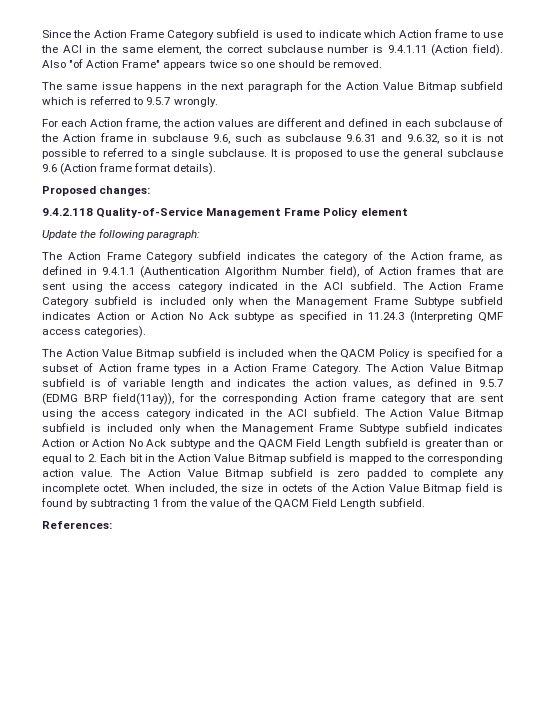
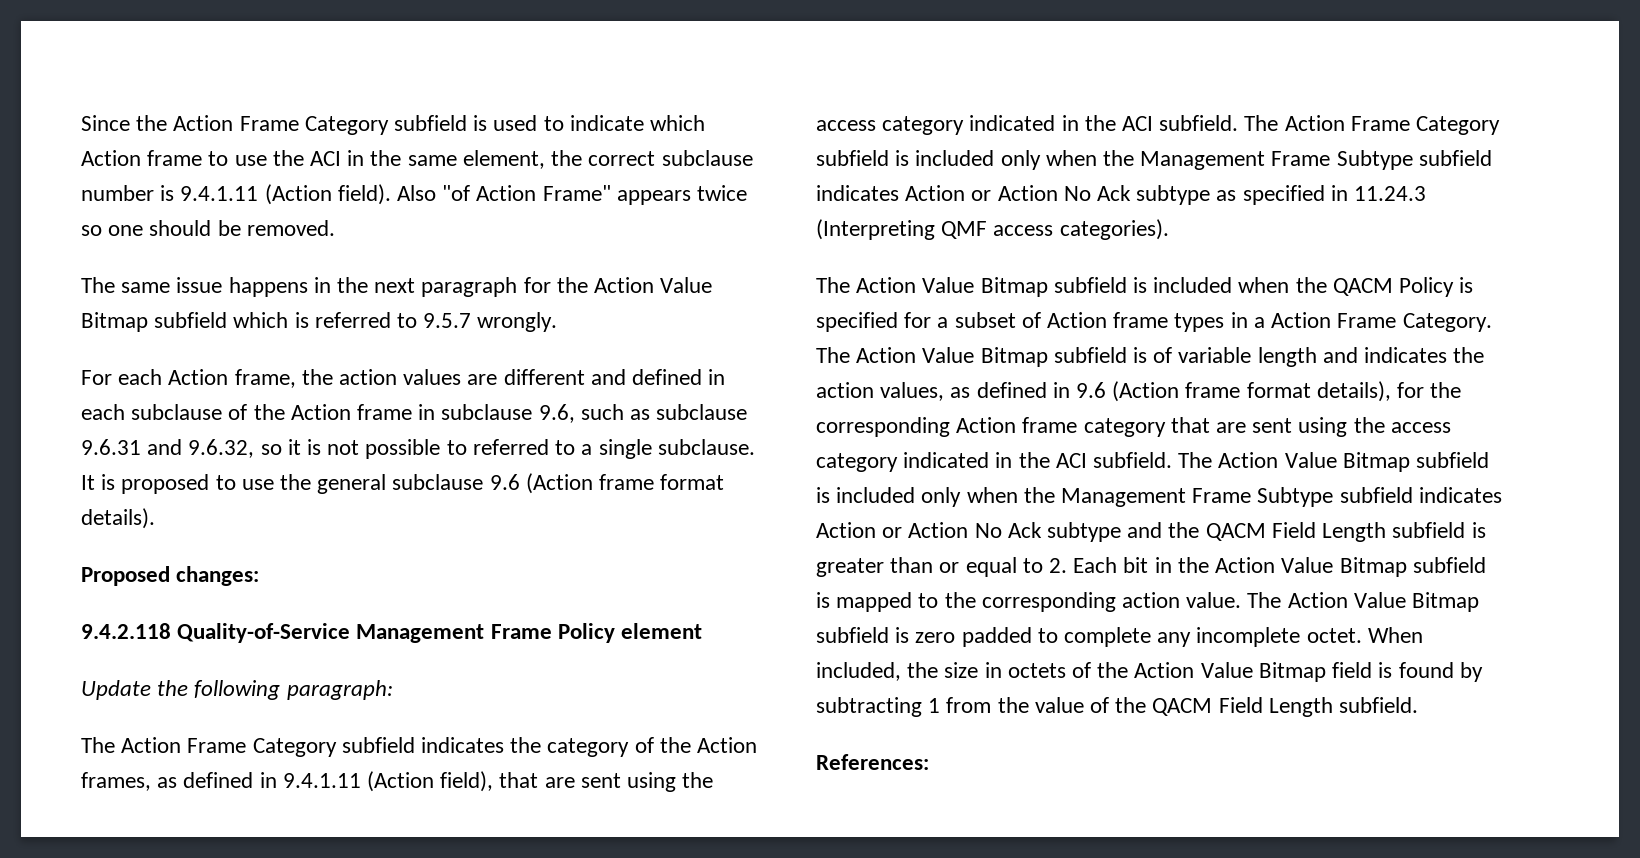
[448,251,503,262] [42,266,456,278] frame, as defined in 9.4.1.1 (Authentication Algorithm Number field), of Action frames -> [81,771,494,792] frames, as defined in 9.4.1.11 (Action field),
[479,379,504,387] [42,393,174,405] 9.5.7 (EDMG BRP field(11ay)), -> [1076,381,1391,402] 9.6 (Action frame format details),

